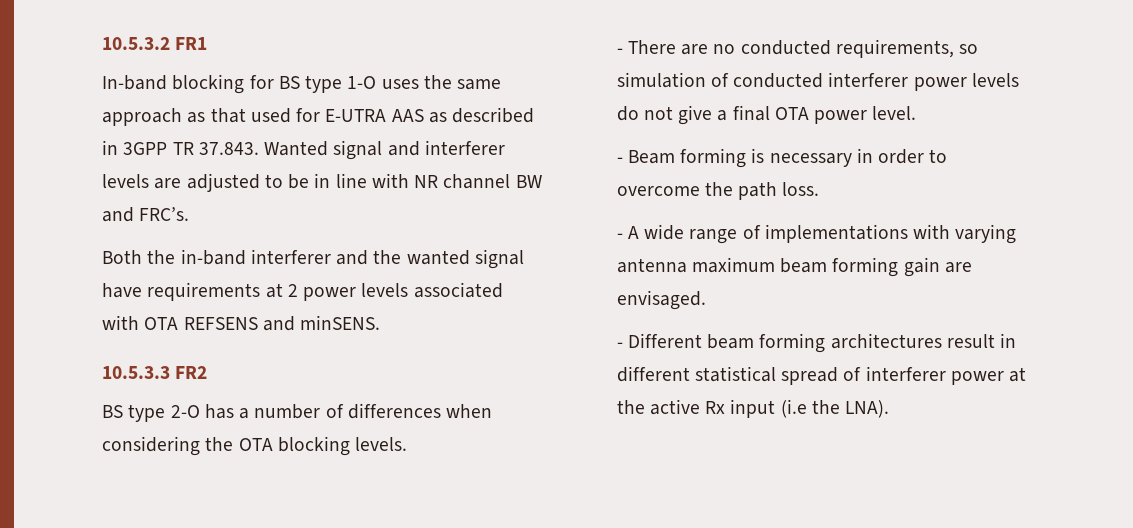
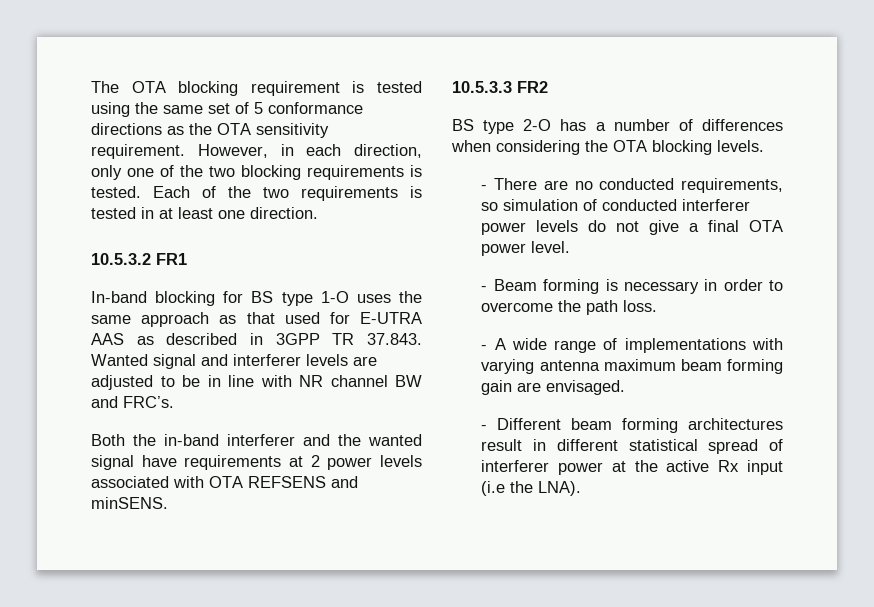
(102, 43) none -> [91,81,422,96] [91,102,363,117] [91,123,329,138] [91,144,422,159] [91,165,422,180] [91,186,422,201] [91,207,318,219] The OTA blocking requirement is tested using the same set of 5 conformance directions as the OTA sensitivity requirement. However, in each direction, only one of the two blocking requirements is tested. Each of the two requirements is tested in at least one direction. //

